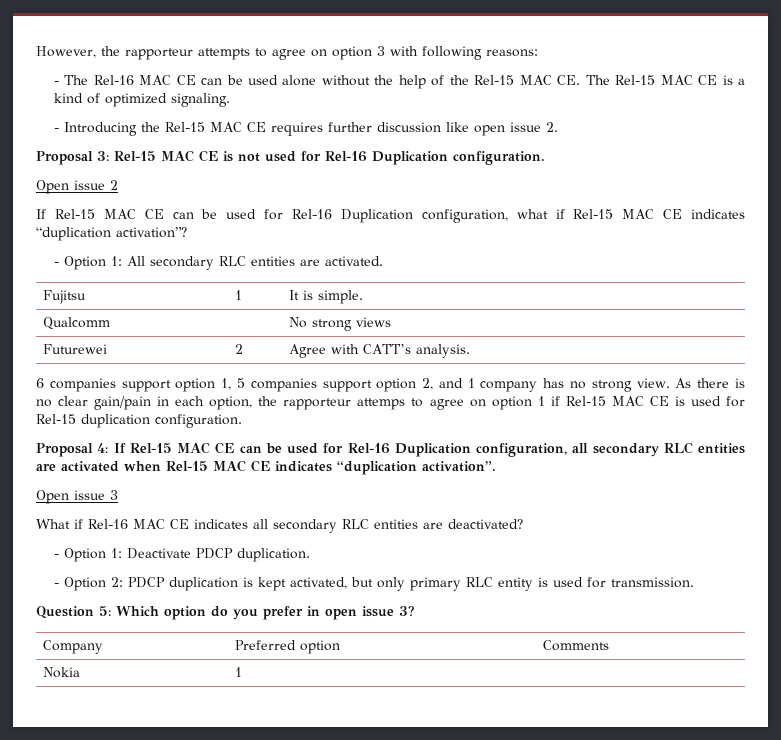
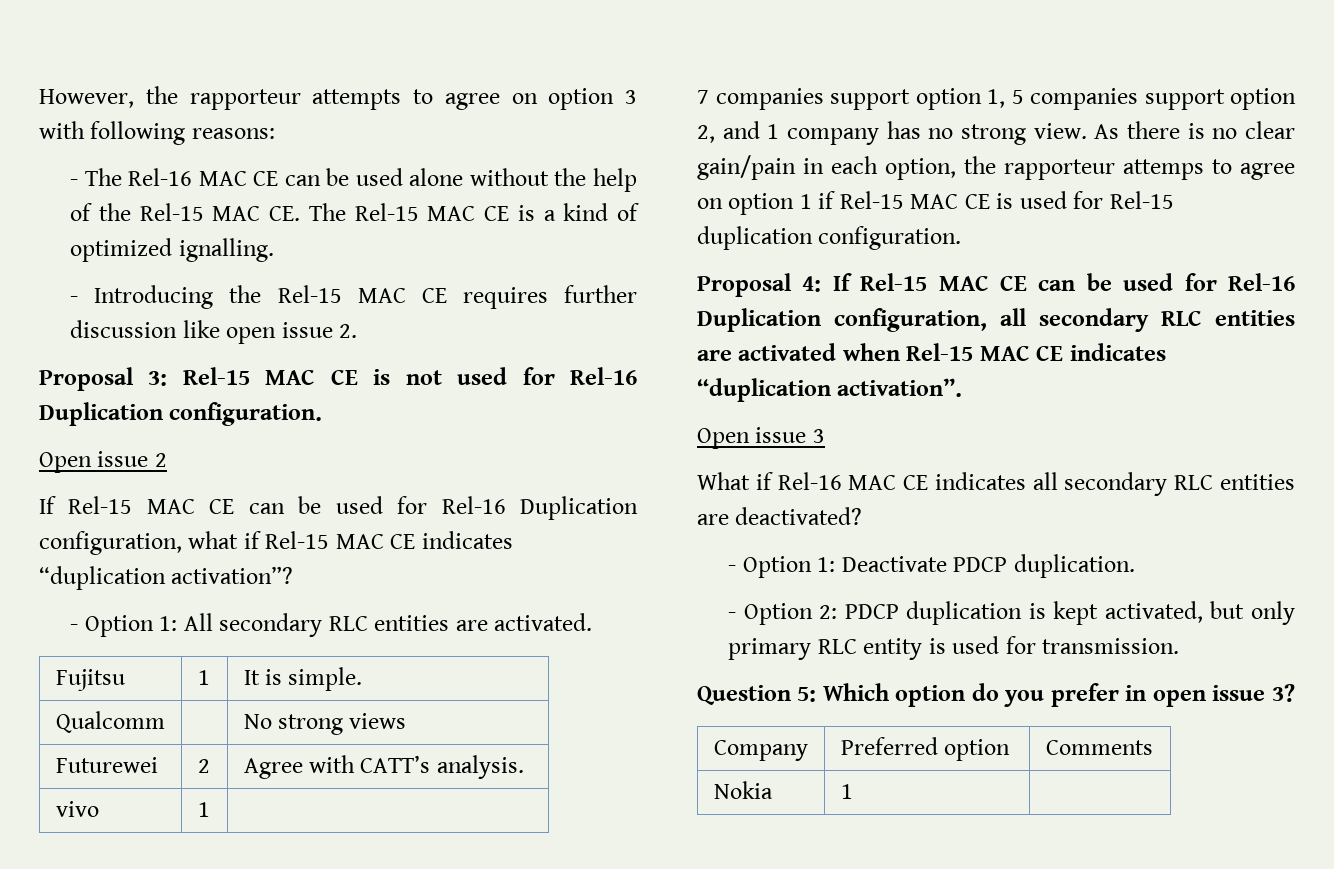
[170,93,230,107] signaling. -> [178,238,274,262] ignalling.
[36,378,44,388] // 6 -> [55,801,99,817] [197,802,210,817] [697,90,709,104] // vivo | 1 | // 7

